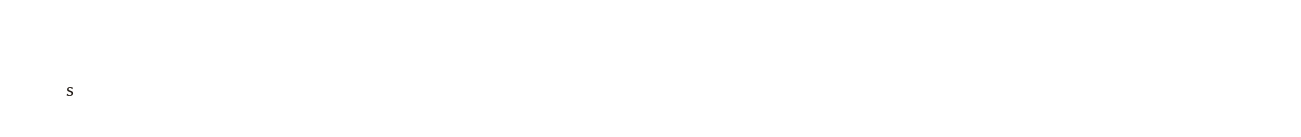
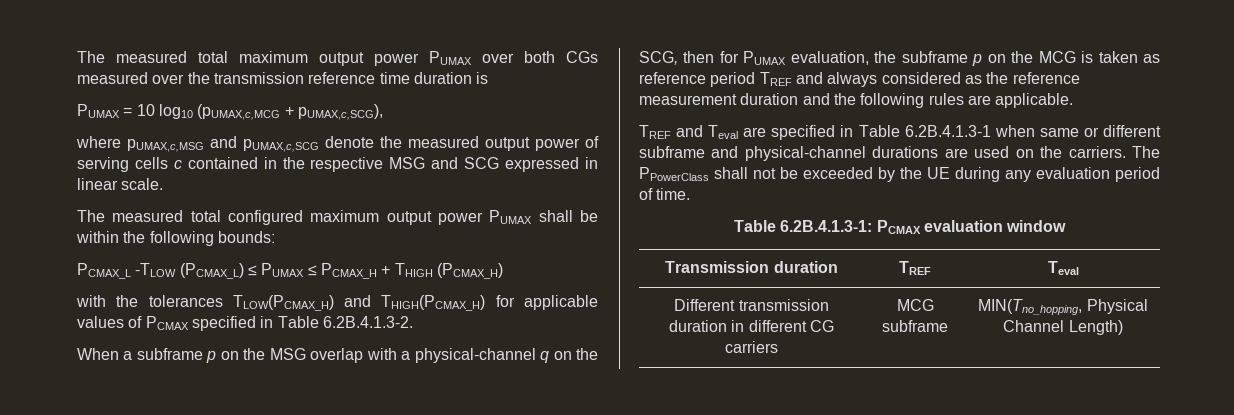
[66,87,74,96] s -> [77,51,598,66] [77,72,489,84] [77,104,383,120] [76,136,599,152] [77,157,599,172] [77,178,164,190] [77,210,598,225] [76,231,275,246] [77,263,503,279] [76,295,598,311] [77,316,413,331] [77,348,598,363] [639,51,1160,66] [639,72,1080,87] [639,93,1074,108] [639,125,1161,140] [639,146,1160,161] [639,167,1160,182] [639,188,691,200] [733,220,1067,234] [665,261,838,273] [899,261,931,275] [1047,261,1079,275] [674,299,829,311] [669,320,834,332] [725,341,778,353] [896,299,934,311] [882,320,948,332] [978,299,1148,315] [1003,320,1123,335] The measured total maximum output power PUMAX over both CGs measured over the transmission reference time duration is // PUMAX = 10 log10 (pUMAX,c,MCG + pUMAX,c,SCG), // where pUMAX,c,MSG and pUMAX,c,SCG denote the measured output power of serving cells c contained in the respective MSG and SCG expressed in linear scale. // The measured total configured maximum output power PUMAX shall be within the following bounds: // PCMAX_L -TLOW (PCMAX_L) ≤ PUMAX ≤ PCMAX_H + THIGH (PCMAX_H) // with the tolerances TLOW(PCMAX_H) and THIGH(PCMAX_H) for applicable values of PCMAX specified in Table 6.2B.4.1.3-2. // When a subframe p on the MSG overlap with a physical-channel q on the SCG, then for PUMAX evaluation, the subframe p on the MCG is taken as reference period TREF and always considered as the reference measurement duration and the following rules are applicable. // TREF and Teval are specified in Table 6.2B.4.1.3-1 when same or different subframe and physical-channel durations are used on the carriers. The PPowerClass shall not be exceeded by the UE during any evaluation period of time. // Table 6.2B.4.1.3-1: PCMAX evaluation window // Transmission duration | TREF | Teval // Different transmission duration in different CG carriers | MCG subframe | MIN(Tno_hopping, Physical Channel Length)

